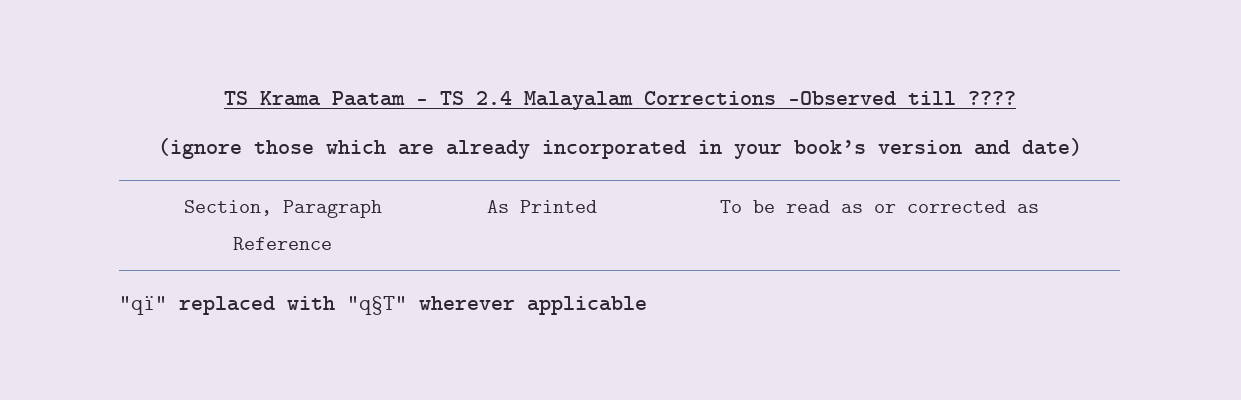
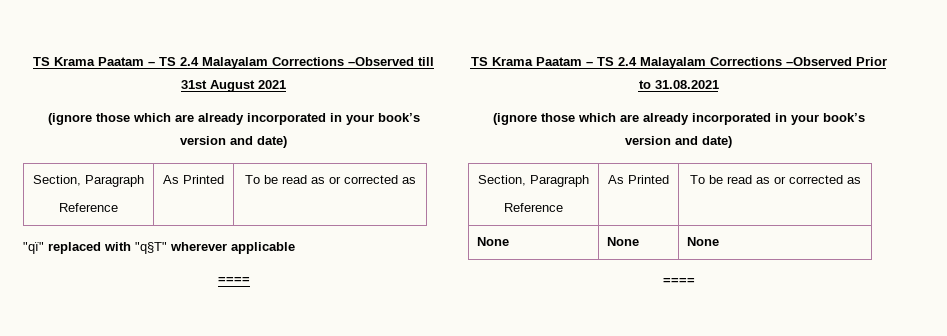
[967,91,1016,105] ???? -> [181,80,286,92] 31st August 2021
(647, 305) none -> [217,277,250,284] [470,57,887,69] [638,80,719,89] [492,113,865,125] [625,136,732,148] [478,175,589,187] [504,203,563,212] [608,175,669,184] [689,175,861,184] [476,237,509,246] [606,237,639,246] [686,237,719,246] [662,278,695,285] // ==== // TS Krama Paatam – TS 2.4 Malayalam Corrections –Observed Prior to 31.08.2021 // (ignore those which are already incorporated in your book’s version and date) // Section, Paragraph // Reference | As Printed | To be read as or corrected as // None | None | None // ====

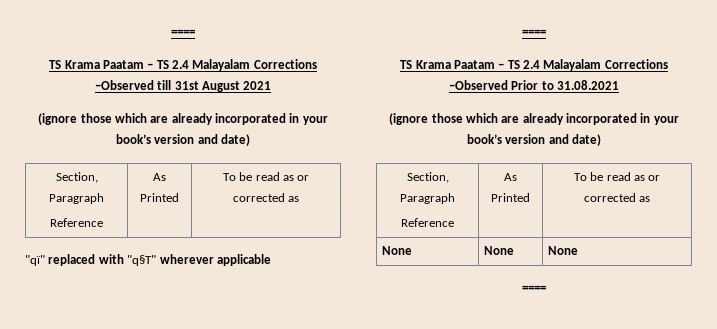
(33, 61) none -> [171,29,195,36] ==== //

